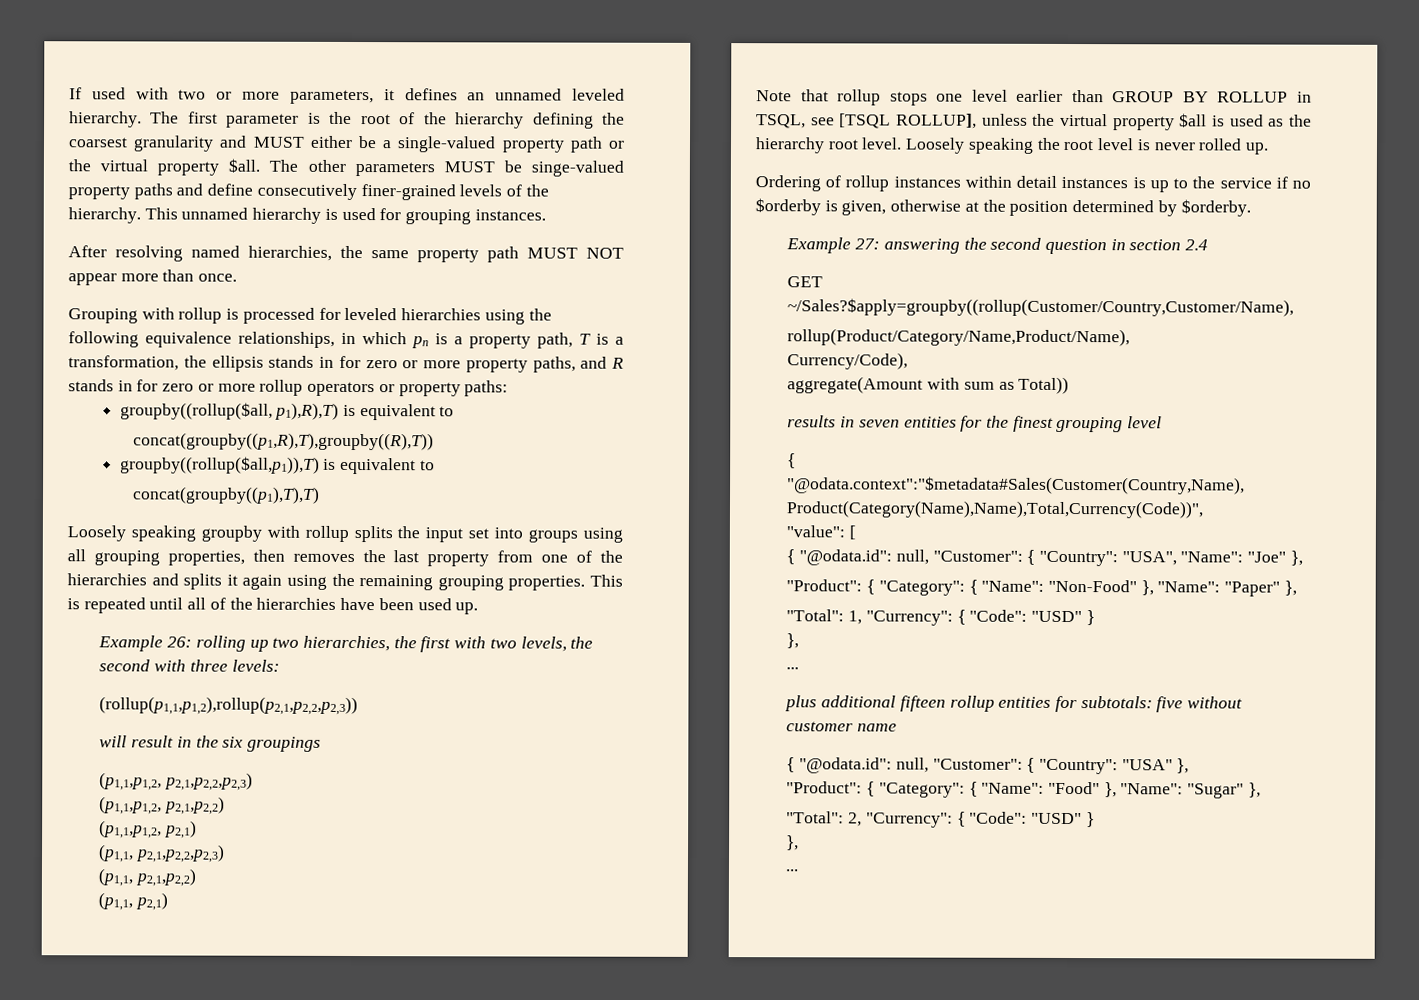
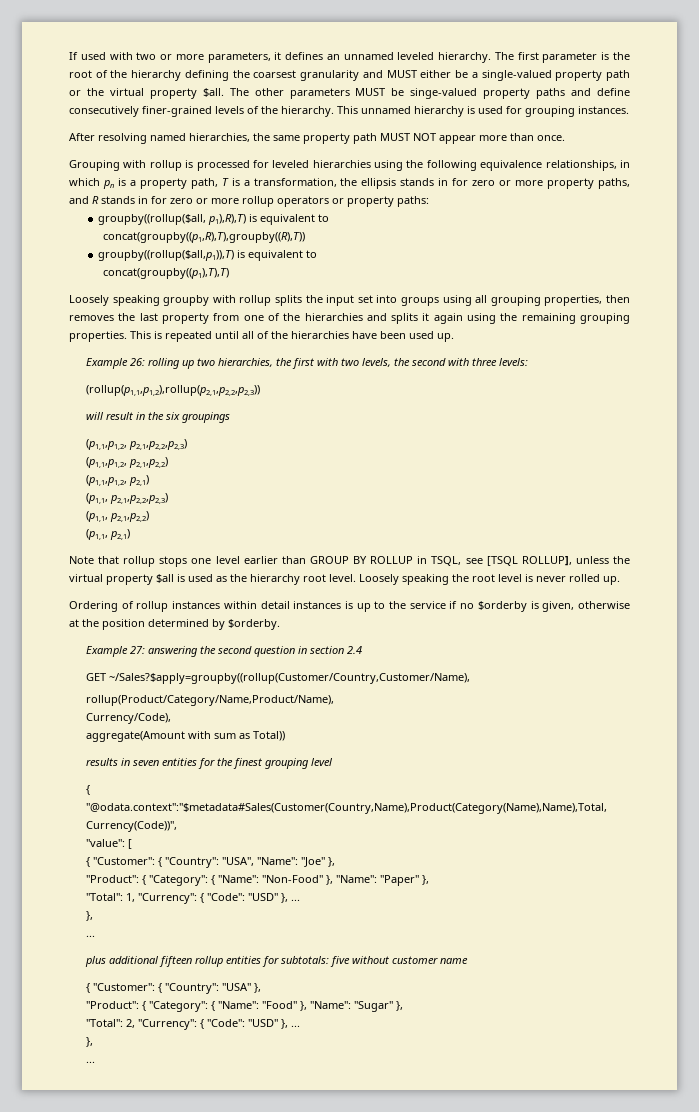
[799,549,929,566] "@odata.id": null, -> (91, 862) none
[1085,610,1095,626] } -> [281,893,301,903] }, ...
[799,757,929,774] "@odata.id": null, -> (91, 988) none
[1085,812,1095,828] } -> [281,1019,301,1029] }, ...

